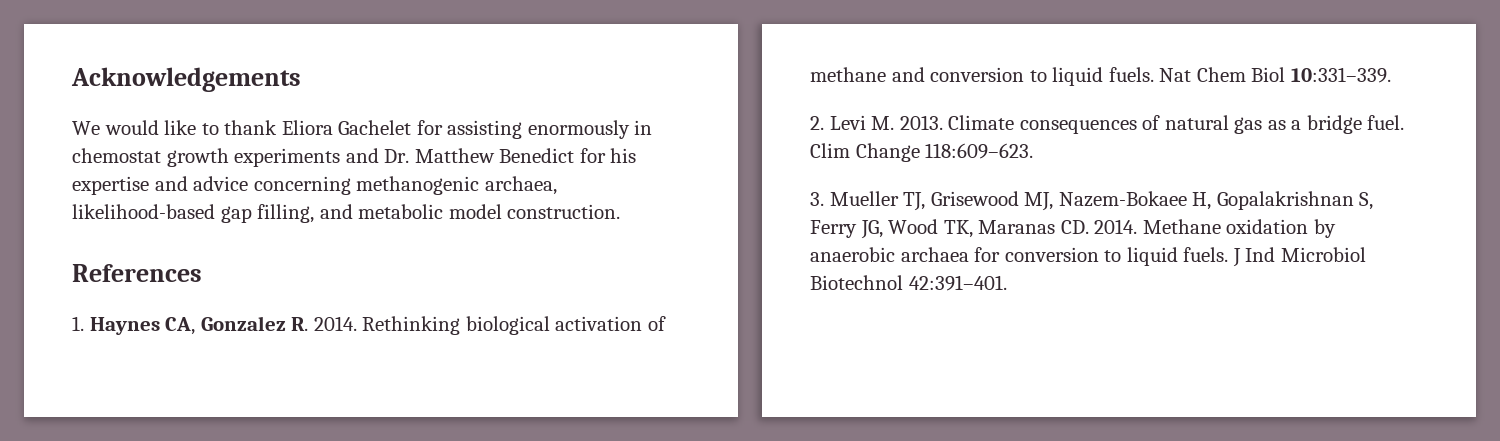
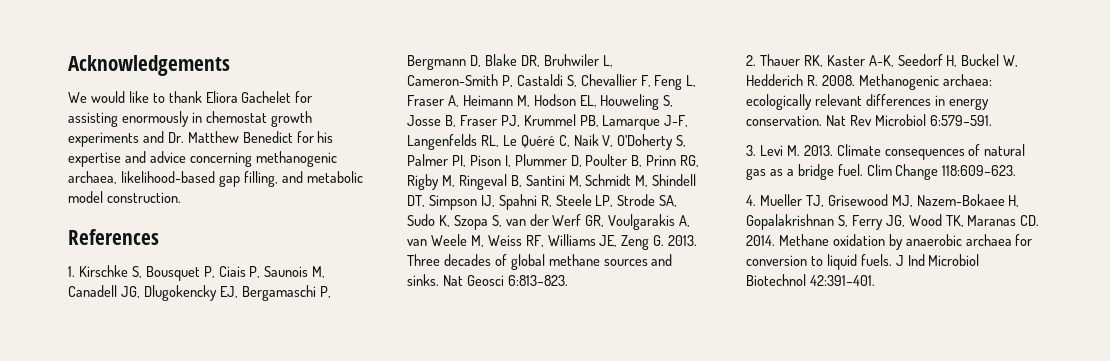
[89,316,666,335] [810,67,1391,86] [810,116,824,130] Haynes CA, Gonzalez R. 2014. Rethinking biological activation of methane and conversion to liquid fuels. Nat Chem Biol 10:331–339. // 2. -> [78,265,326,281] [68,285,331,301] [407,54,613,70] [407,74,697,90] [407,94,674,110] [407,114,689,130] [407,134,687,150] [407,154,700,167] [407,174,697,190] [407,194,678,210] [407,214,691,230] [407,234,698,250] [407,254,673,270] [407,274,568,286] [746,54,1019,67] [746,74,992,90] [746,94,989,110] [746,114,992,126] [746,145,756,156] Kirschke S, Bousquet P, Ciais P, Saunois M, Canadell JG, Dlugokencky EJ, Bergamaschi P, Bergmann D, Blake DR, Bruhwiler L, Cameron-Smith P, Castaldi S, Chevallier F, Feng L, Fraser A, Heimann M, Hodson EL, Houweling S, Josse B, Fraser PJ, Krummel PB, Lamarque J-F, Langenfelds RL, Le Quéré C, Naik V, O’Doherty S, Palmer PI, Pison I, Plummer D, Poulter B, Prinn RG, Rigby M, Ringeval B, Santini M, Schmidt M, Shindell DT, Simpson IJ, Spahni R, Steele LP, Strode SA, Sudo K, Szopa S, van der Werf GR, Voulgarakis A, van Weele M, Weiss RF, Williams JE, Zeng G. 2013. Three decades of global methane sources and sinks. Nat Geosci 6:813–823. // 2. Thauer RK, Kaster A-K, Seedorf H, Buckel W, Hedderich R. 2008. Methanogenic archaea: ecologically relevant differences in energy conservation. Nat Rev Microbiol 6:579–591. // 3.
[810,192,824,206] 3. -> [746,195,756,206] 4.

